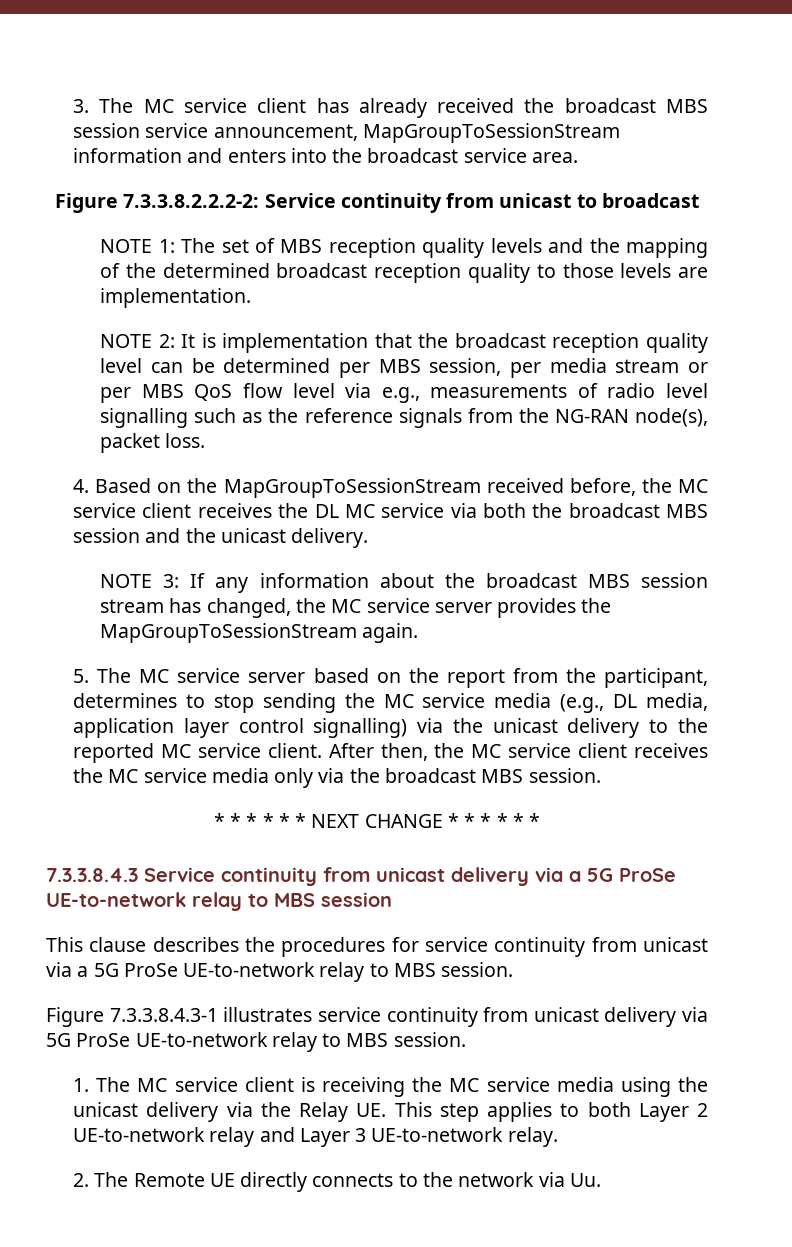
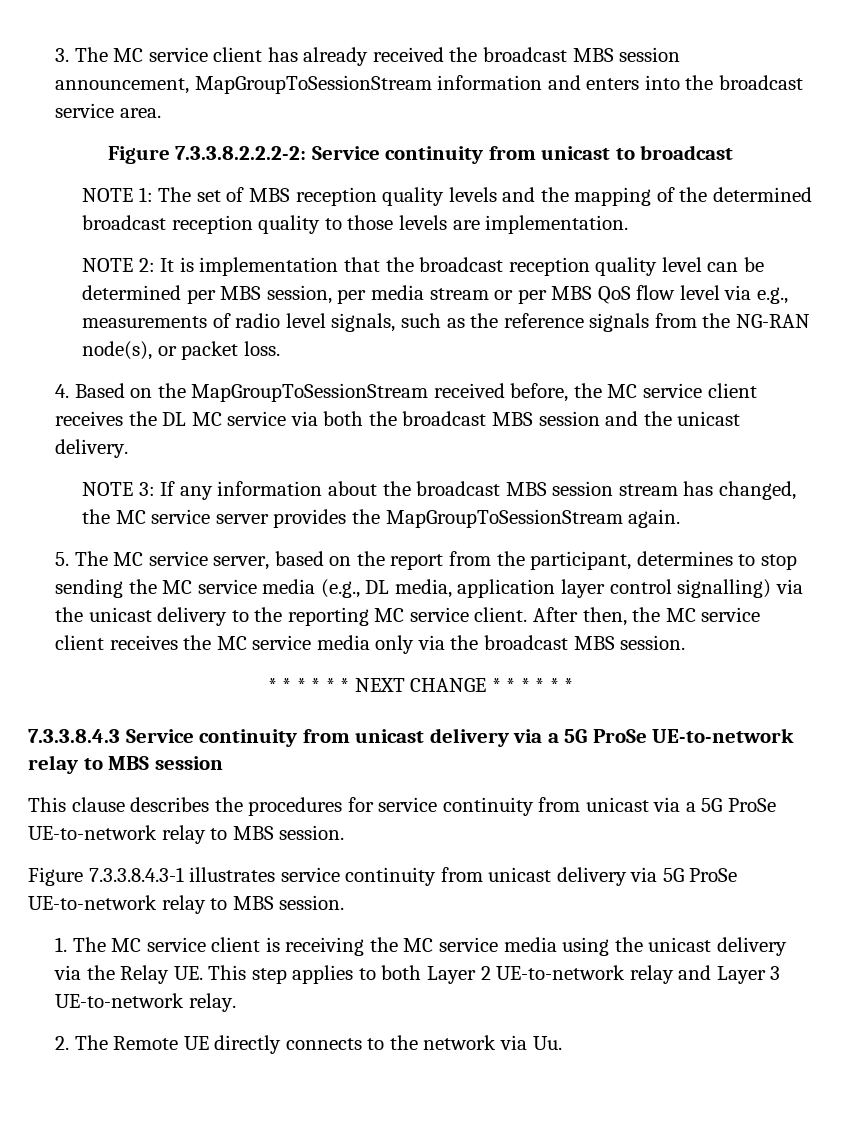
[145,123,209,138] service -> (681, 54) none
[100,408,189,428] signalling -> [331,313,396,332] signals,
(708, 417) none -> [157,346,177,356] or
[248,672,306,683] server -> [213,556,270,570] server,
[73,743,155,763] reported -> [287,607,369,626] reporting

